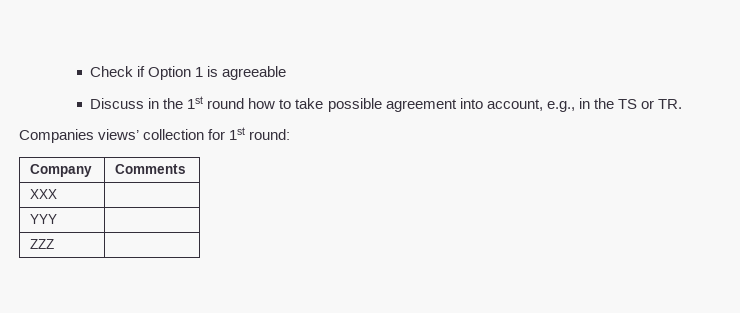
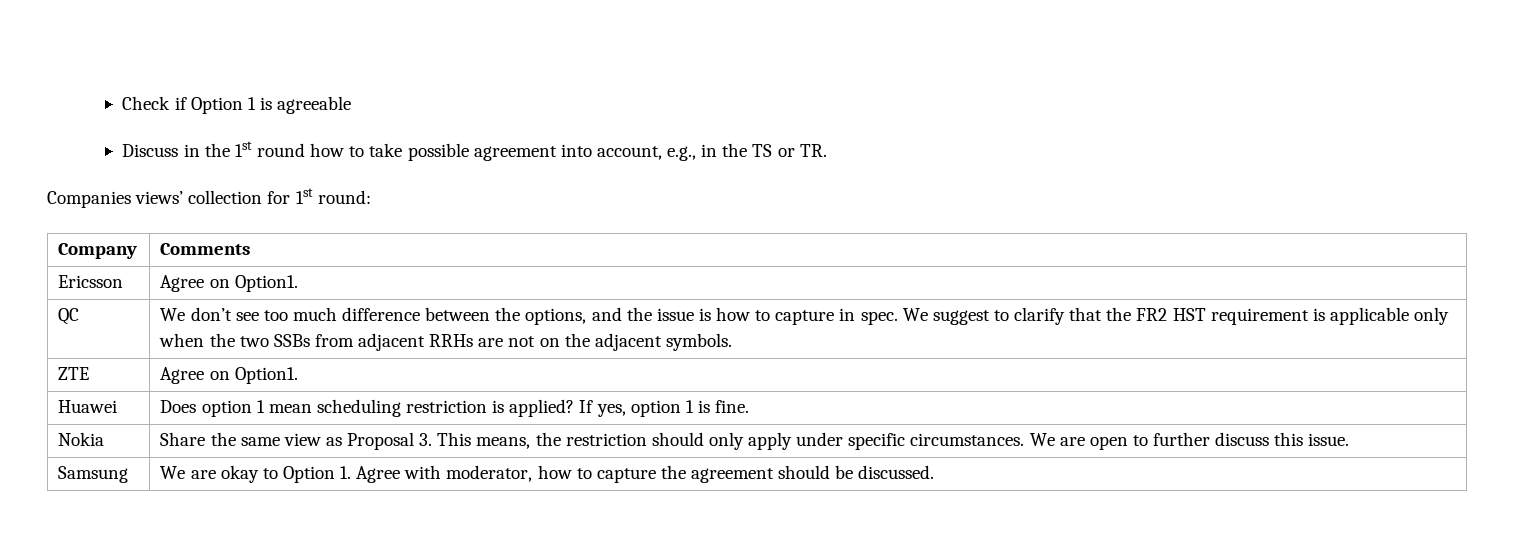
[30,189,58,199] [30,214,58,224] [30,239,55,249] XXX | // YYY | // ZZZ | -> [58,275,124,288] [160,275,298,292] [58,308,80,325] [160,307,1450,325] [159,333,732,351] [58,367,90,380] [160,367,298,384] [58,400,118,413] [160,399,750,417] [58,432,105,446] [160,432,1350,450] [58,466,129,483] [160,465,935,483] Ericsson | Agree on Option1. // QC | We don’t see too much difference between the options, and the issue is how to capture in spec. We suggest to clarify that the FR2 HST requirement is applicable only when the two SSBs from adjacent RRHs are not on the adjacent symbols. // ZTE | Agree on Option1. // Huawei | Does option 1 mean scheduling restriction is applied? If yes, option 1 is fine. // Nokia | Share the same view as Proposal 3. This means, the restriction should only apply under specific circumstances. We are open to further discuss this issue. // Samsung | We are okay to Option 1. Agree with moderator, how to capture the agreement should be discussed.

